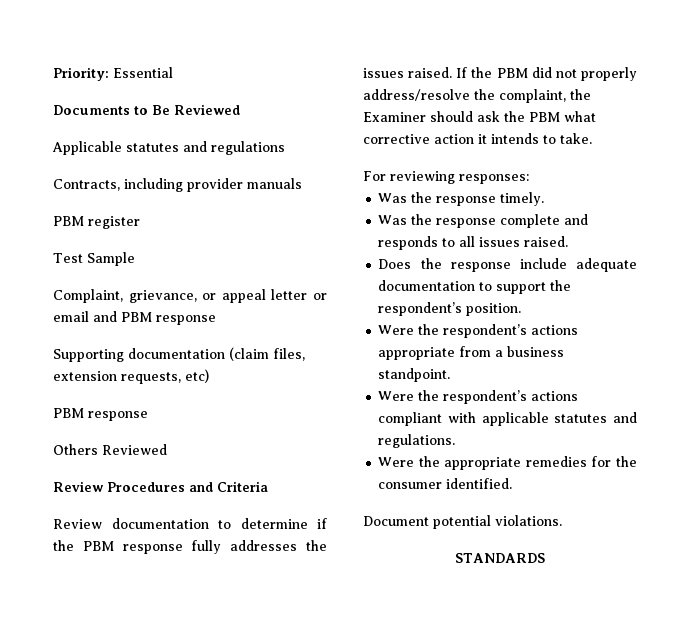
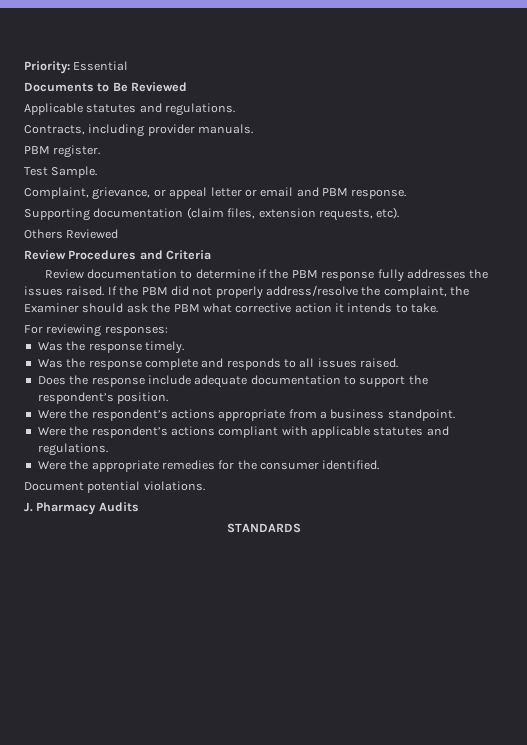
[211,141,285,155] regulations -> [165,103,236,116] regulations.
[247,178,302,189] [53,216,140,229] manuals // PBM register -> [198,124,254,134] [24,145,101,158] manuals. // PBM register.
[86,252,135,266] Sample -> [51,166,98,178] Sample.
[156,315,216,325] response -> [351,189,407,199] response.
[185,369,209,383] [53,408,148,421] etc) // PBM response -> [376,207,400,219] etc).
(562, 520) none -> [24,502,139,515] // J. Pharmacy Audits

